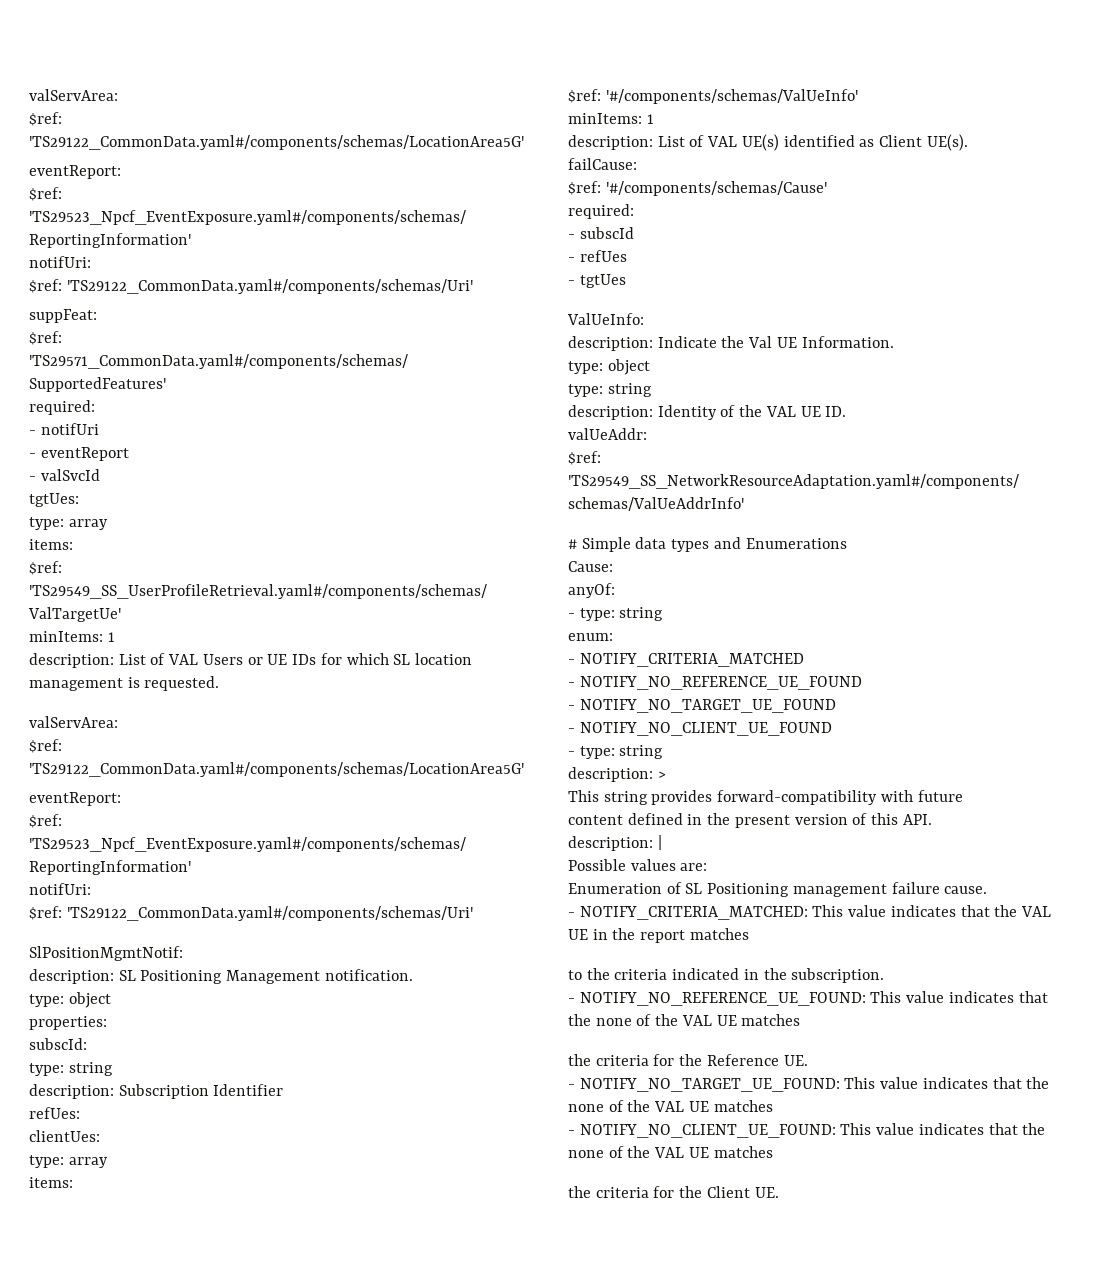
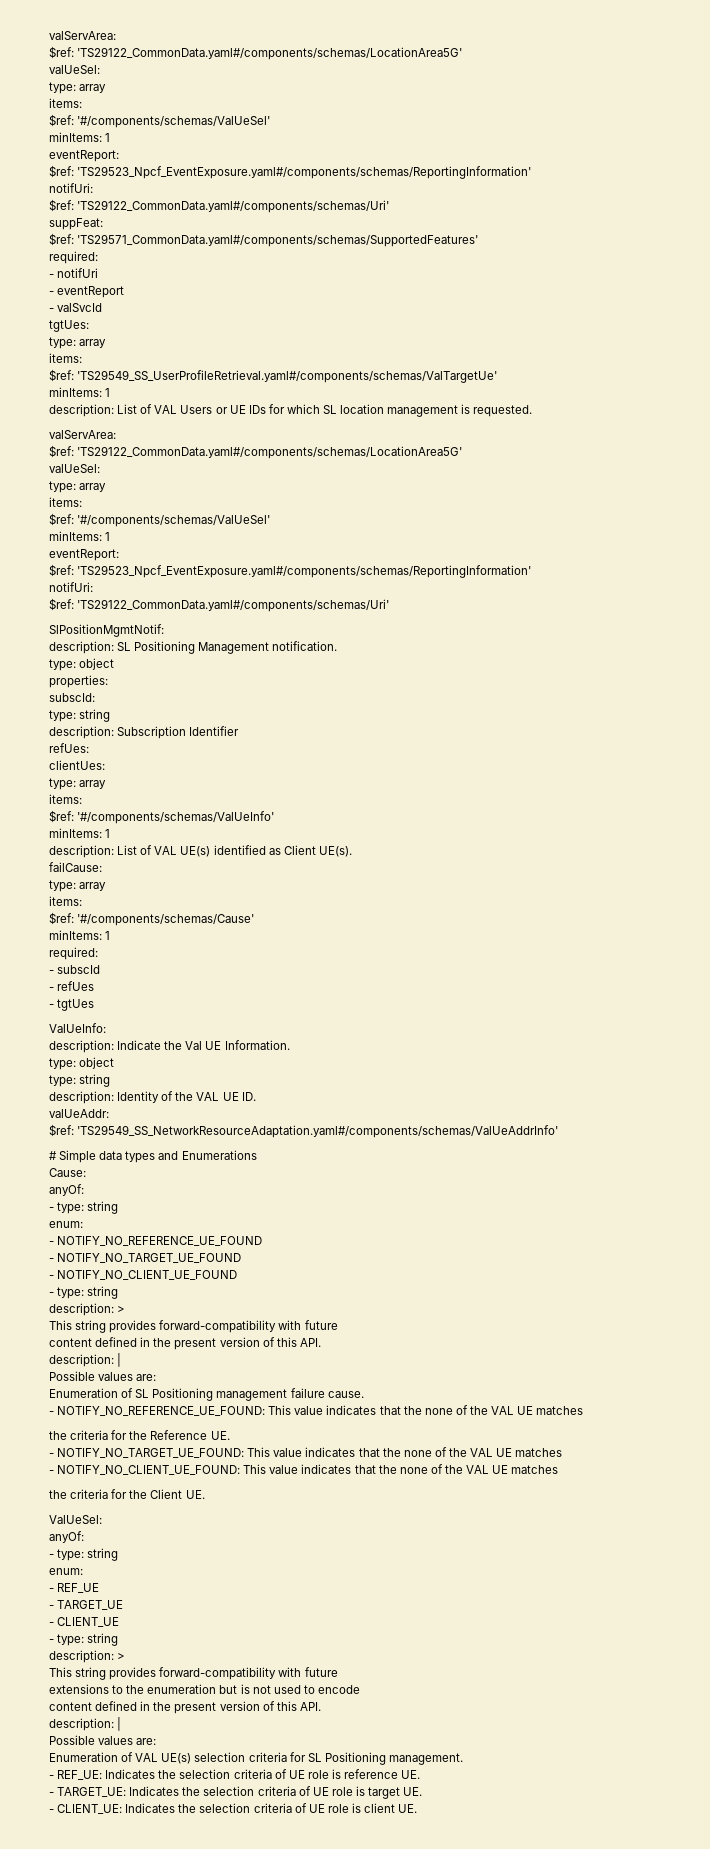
[29,89,118,101] [29,112,62,126] [29,135,524,150] valServArea: // $ref: 'TS29122_CommonData.yaml#/components/schemas/LocationArea5G' -> [49,31,116,40] [49,46,463,60] [49,65,100,74] [49,82,107,94] [49,98,82,108] [49,114,271,128] [49,132,111,142] valServArea: // $ref: 'TS29122_CommonData.yaml#/components/schemas/LocationArea5G' // valUeSel: // type: array // items: // $ref: '#/components/schemas/ValUeSel' // minItems: 1
(524, 769) none -> [49,464,100,473] [49,481,107,493] [49,497,82,507] [49,513,271,527] [49,531,111,541] // valUeSel: // type: array // items: // $ref: '#/components/schemas/ValUeSel' // minItems: 1
(637, 164) none -> [49,880,107,892] [49,896,82,906] // type: array // items:
(827, 188) none -> [49,930,111,940] // minItems: 1
[568,653,804,667] // - NOTIFY_CRITERIA_MATCHED -> (83, 1224) none
[568,905,1052,920] [568,928,749,943] [568,968,885,983] // - NOTIFY_CRITERIA_MATCHED: This value indicates that the VAL UE in the report matches // to the criteria indicated in the subscription. -> (364, 1394) none
(779, 1192) none -> [49,1515,102,1524] [49,1531,84,1543] [49,1548,119,1561] [49,1568,83,1575] [49,1583,100,1593] [49,1600,124,1610] [49,1617,120,1627] [49,1633,119,1646] [49,1650,126,1663] [49,1667,338,1680] [49,1684,360,1694] [49,1701,321,1714] [49,1717,122,1731] [49,1735,157,1745] [49,1752,463,1765] [49,1769,421,1780] [49,1786,423,1799] [49,1803,418,1814] // ValUeSel: // anyOf: // - type: string // enum: // - REF_UE // - TARGET_UE // - CLIENT_UE // - type: string // description: > // This string provides forward-compatibility with future // extensions to the enumeration but is not used to encode // content defined in the present version of this API. // description: | // Possible values are: // Enumeration of VAL UE(s) selection criteria for SL Positioning management. // - REF_UE: Indicates the selection criteria of UE role is reference UE. // - TARGET_UE: Indicates the selection criteria of UE role is target UE. // - CLIENT_UE: Indicates the selection criteria of UE role is client UE.

